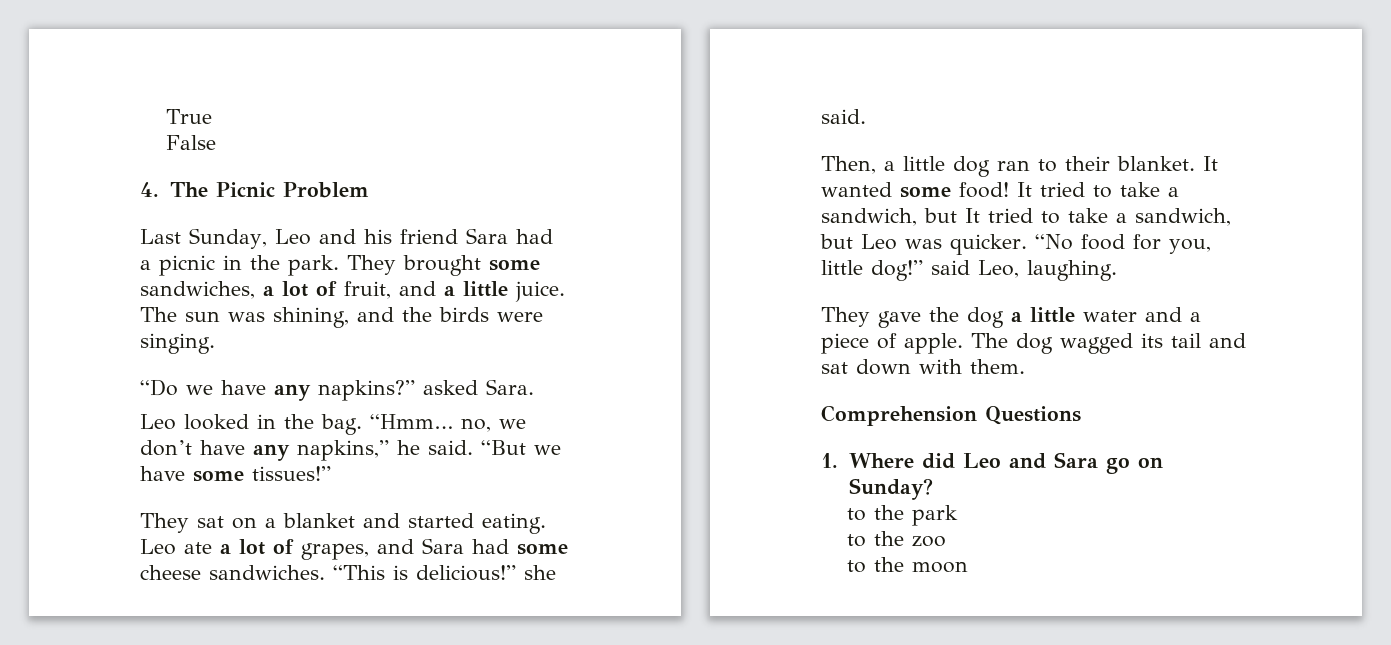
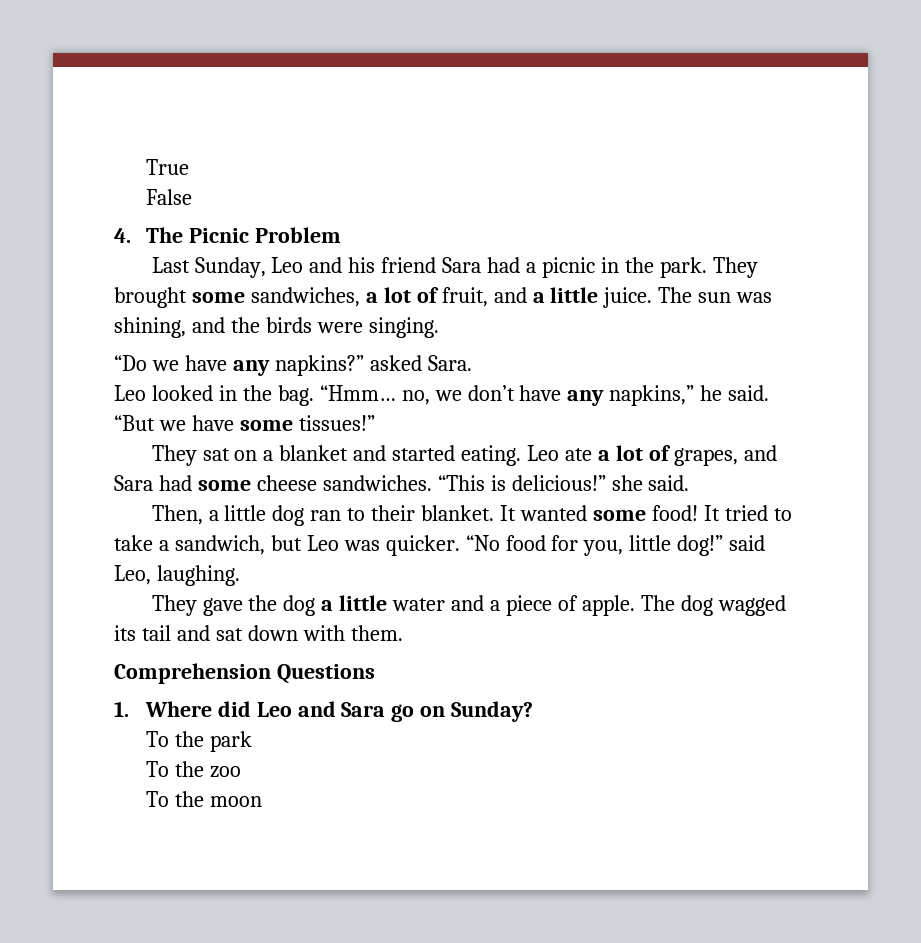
[965,208,1231,226] [820,234,853,249] It tried to take a sandwich, but -> (302, 543) none
[847,508,867,521] to -> [145,731,169,747] To
[847,534,867,547] to -> [145,761,169,777] To
[847,560,867,573] to -> [145,791,169,807] To

